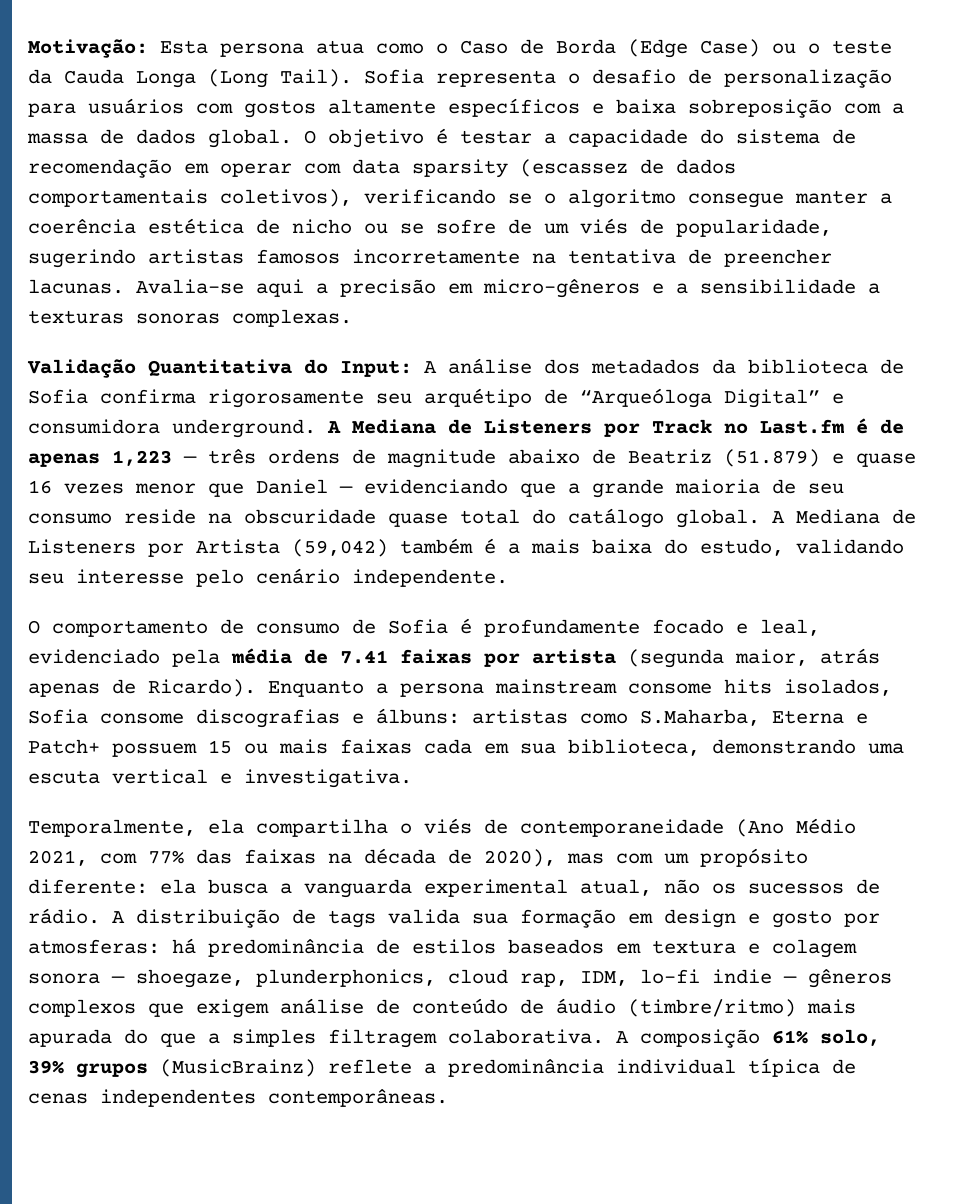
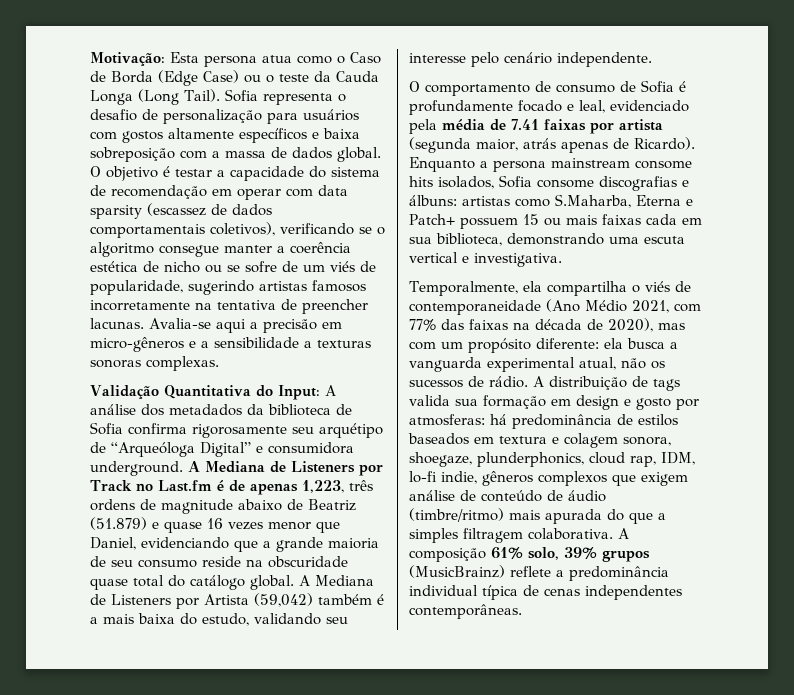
[112,450,197,466] 1,223 — -> [301,480,344,493] 1,223,
[256,479,353,494] Daniel — -> [90,537,136,550] Daniel,
[28,973,125,984] sonora — -> [623,436,671,446] sonora,
[712,969,797,984] indie — -> [441,471,477,484] indie,

